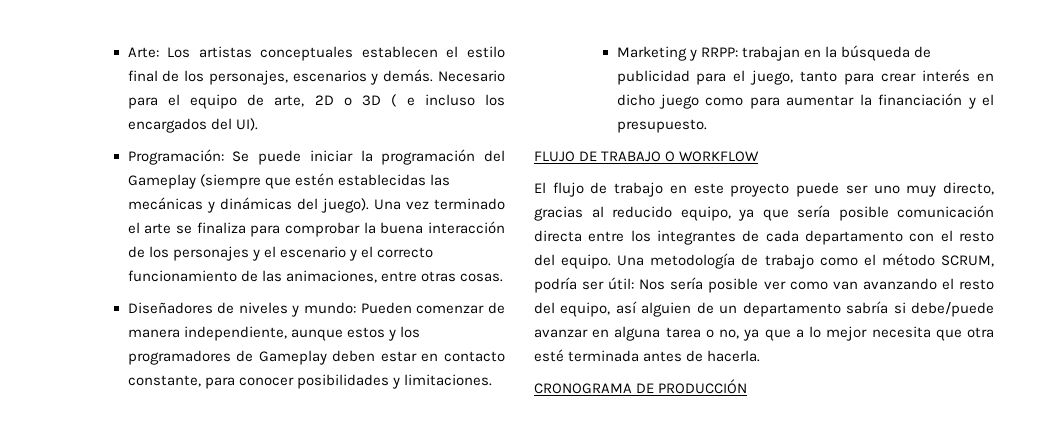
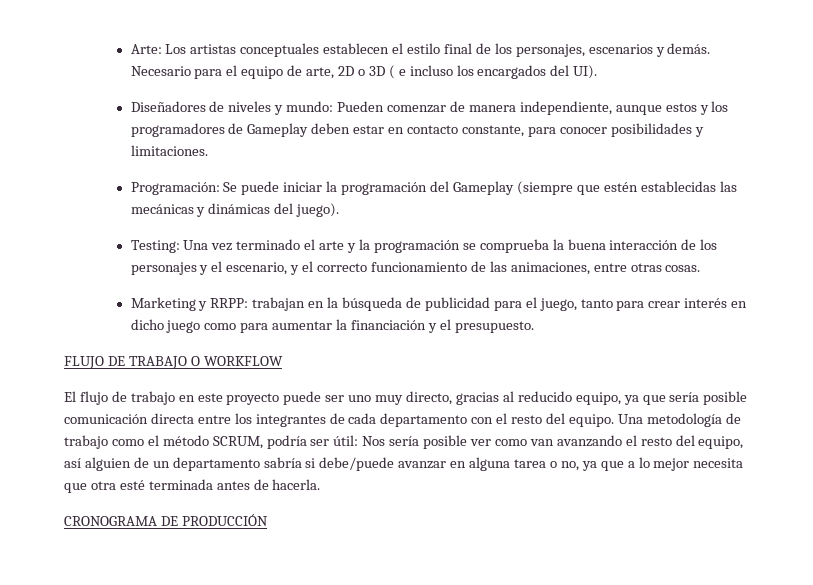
[127,149,505,165] [127,173,450,189] [127,197,505,213] [127,221,506,237] [127,246,433,261] [127,270,503,283] // Programación: Se puede iniciar la programación del Gameplay (siempre que estén establecidas las mecánicas y dinámicas del juego). Una vez terminado el arte se finaliza para comprobar la buena interacción de los personajes y el escenario y el correcto funcionamiento de las animaciones, entre otras cosas. -> (598, 72) none
(492, 380) none -> [130,181,737,195] [130,203,340,217] [130,239,718,253] [130,261,701,275] // Programación: Se puede iniciar la programación del Gameplay (siempre que estén establecidas las mecánicas y dinámicas del juego). // Testing: Una vez terminado el arte y la programación se comprueba la buena interacción de los personajes y el escenario, y el correcto funcionamiento de las animaciones, entre otras cosas.

